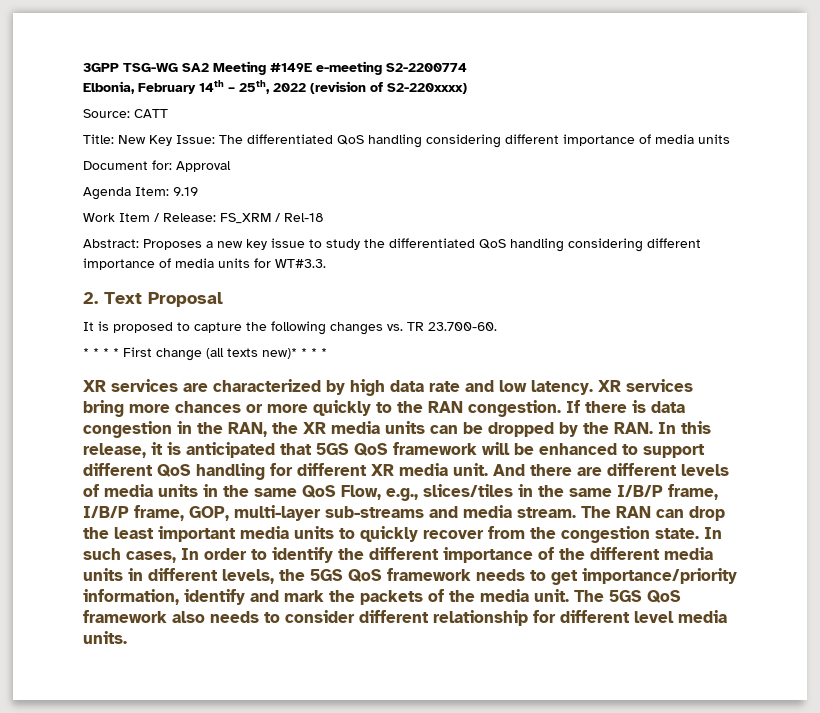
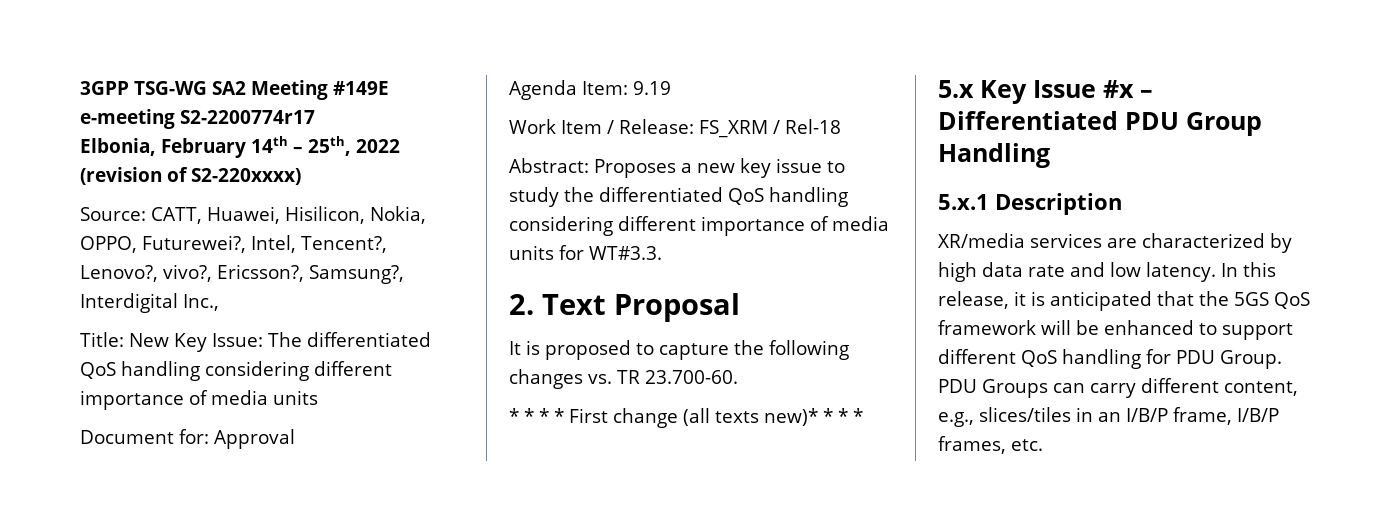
[386,63,467,72] S2-2200774 -> [180,110,315,124] S2-2200774r17
[134,109,168,118] CATT -> [151,206,426,224] [80,235,387,253] [80,264,404,284] [80,293,219,313] CATT, Huawei, Hisilicon, Nokia, OPPO, Futurewei?, Intel, Tencent?, Lenovo?, vivo?, Ericsson?, Samsung?, Interdigital Inc.,
[83,380,106,392] XR -> [938,80,1153,104] [938,111,1262,136] [938,143,1050,168] [938,193,1122,215] [938,233,1025,248] 5.x Key Issue #x – Differentiated PDU Group Handling // 5.x.1 Description // XR/media
[598,379,693,392] [83,400,685,417] [83,421,653,438] XR services bring more chances or more quickly to the RAN congestion. If there is data congestion in the RAN, the XR media units can be dropped by the RAN. -> (1216, 272) none
(312, 449) none -> [1199,291,1229,306] the
[297,463,729,476] [83,484,381,500] different XR media unit. And there are different levels of media units in the same QoS Flow, -> [1176,350,1282,369] [938,378,1298,398] PDU Group. PDU Groups can carry different content,
[538,485,612,497] the same -> [1098,412,1121,422] an
[134,505,725,521] [83,526,722,543] [83,547,713,563] [83,568,737,585] [83,589,681,605] [83,610,727,626] [83,631,127,644] frame, GOP, multi-layer sub-streams and media stream. The RAN can drop the least important media units to quickly recover from the congestion state. In such cases, In order to identify the different importance of the different media units in different levels, the 5GS QoS framework needs to get importance/priority information, identify and mark the packets of the media unit. The 5GS QoS framework also needs to consider different relationship for different level media units. -> [938,436,1043,454] frames, etc.

